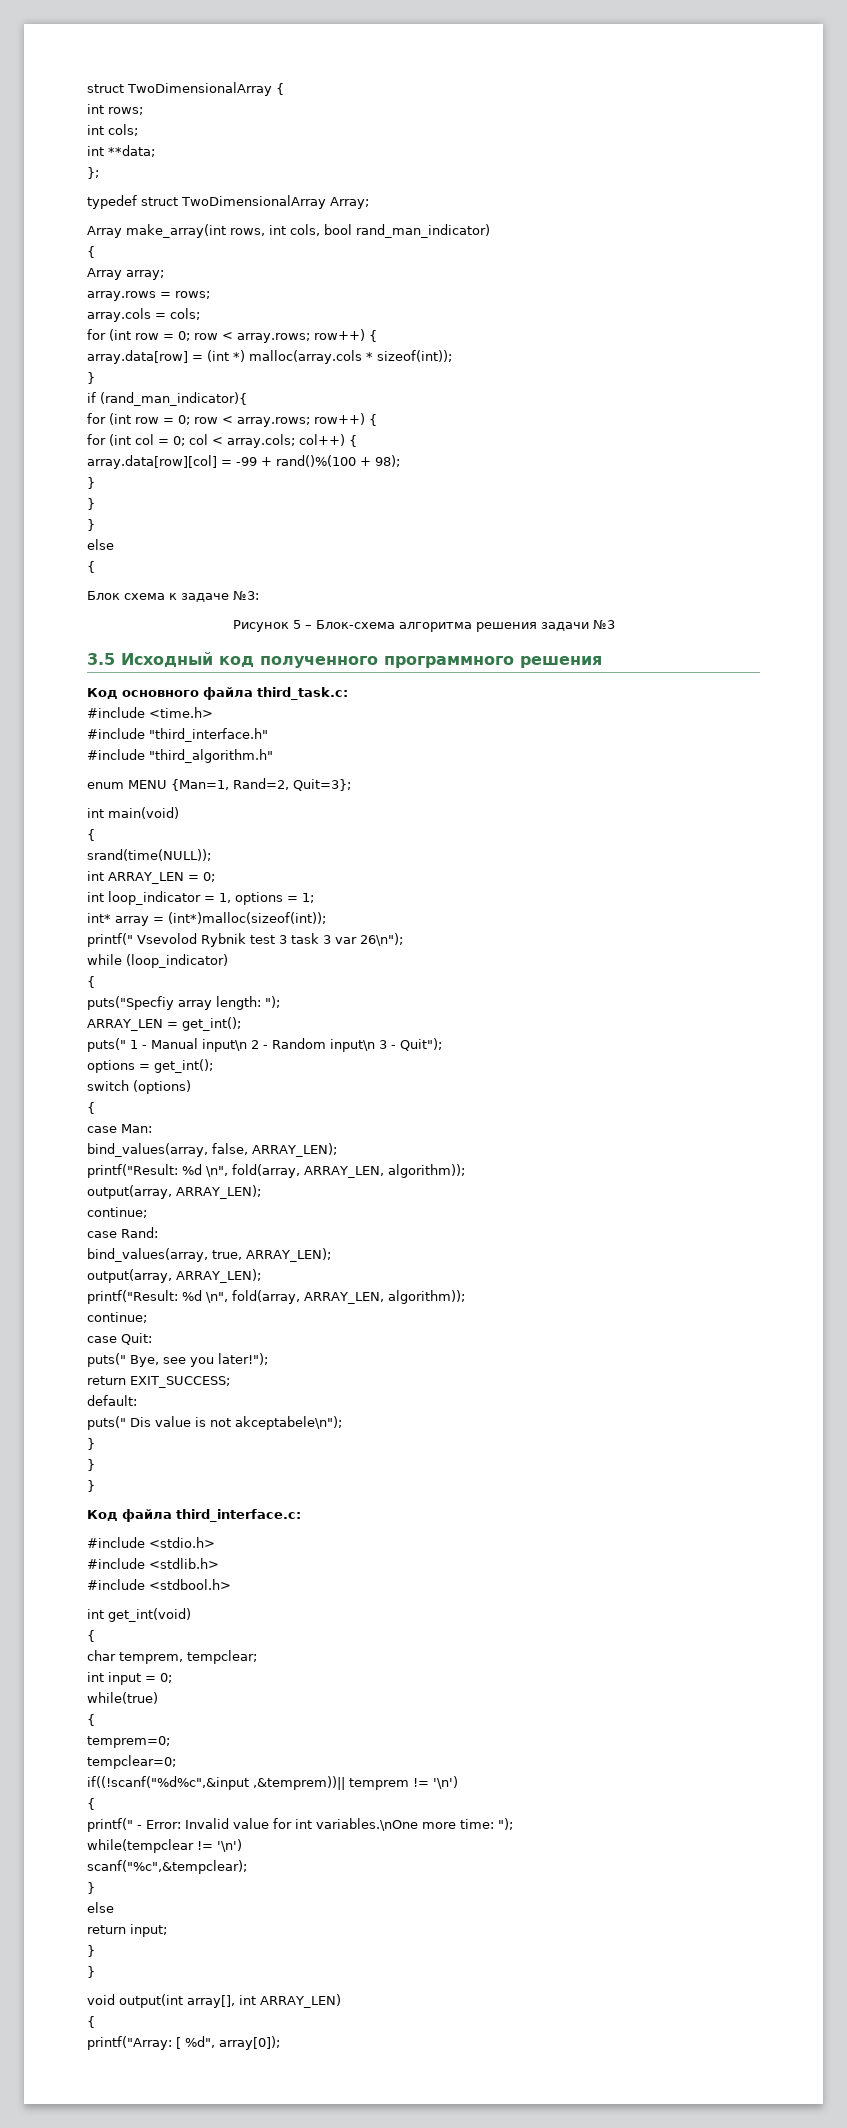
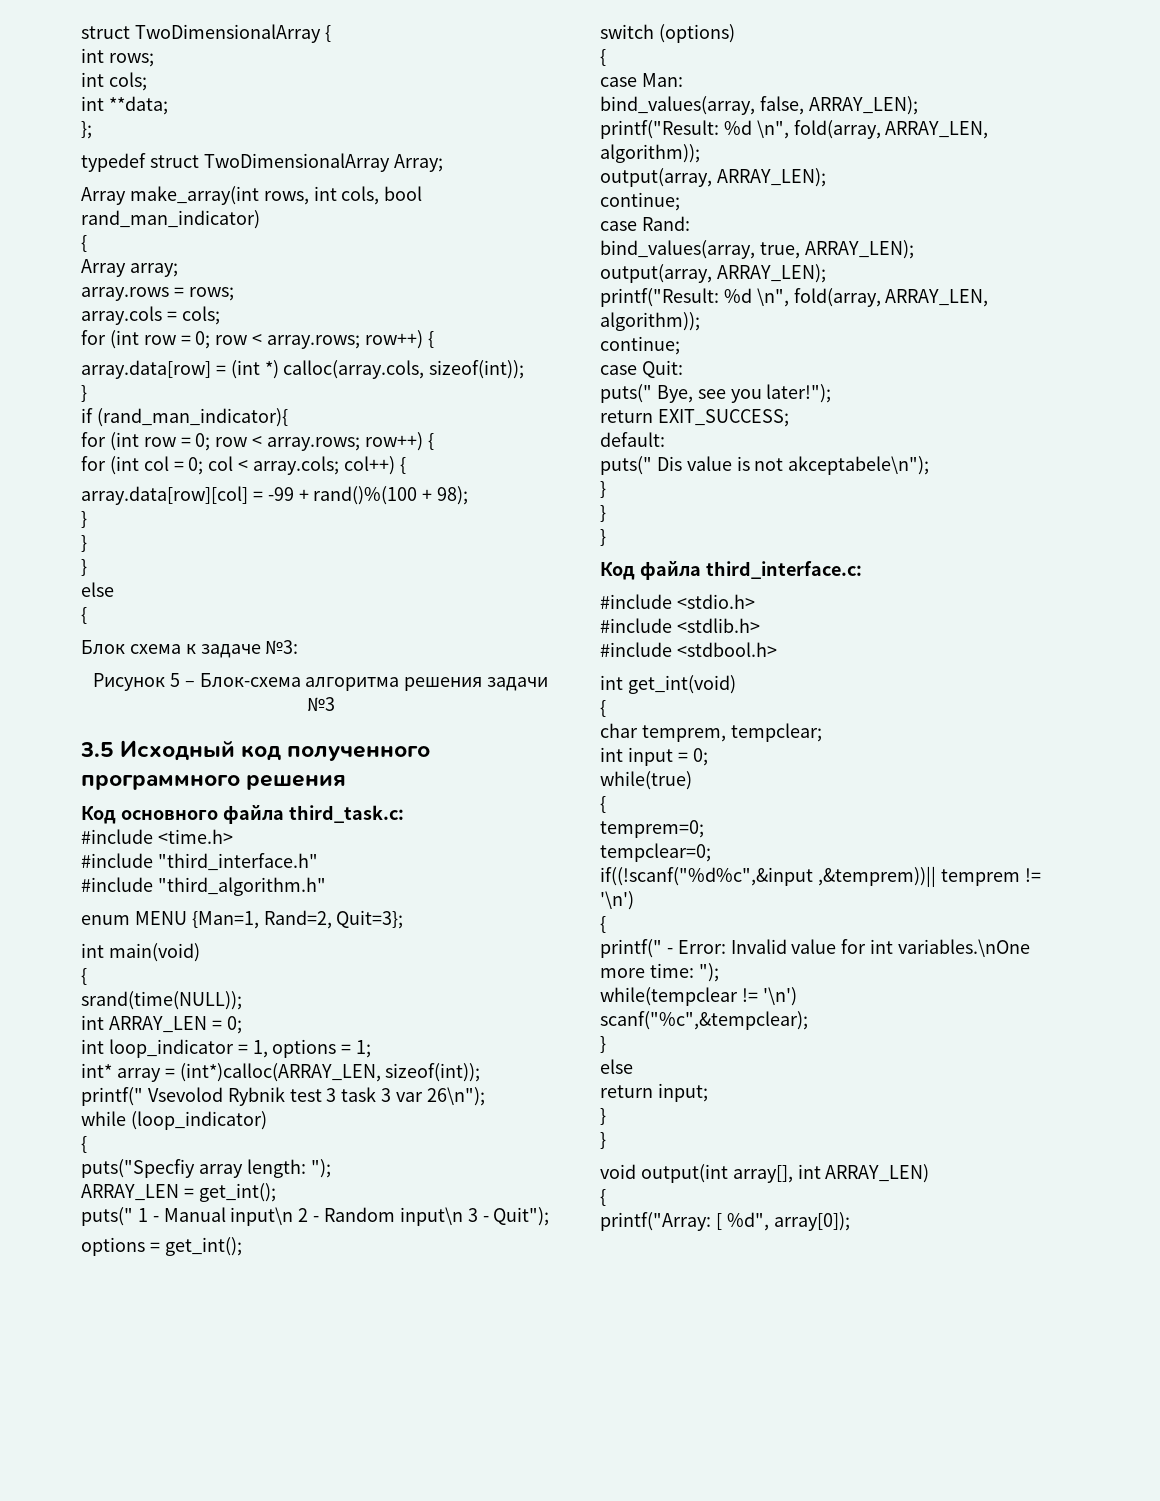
[248,350,373,364] malloc(array.cols * -> [283,360,425,379] calloc(array.cols,
[168,912,326,924] (int*)malloc(sizeof(int)); -> [179,1063,481,1082] (int*)calloc(ARRAY_LEN, sizeof(int));

